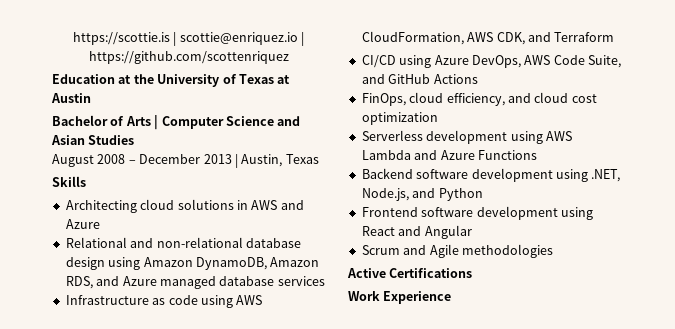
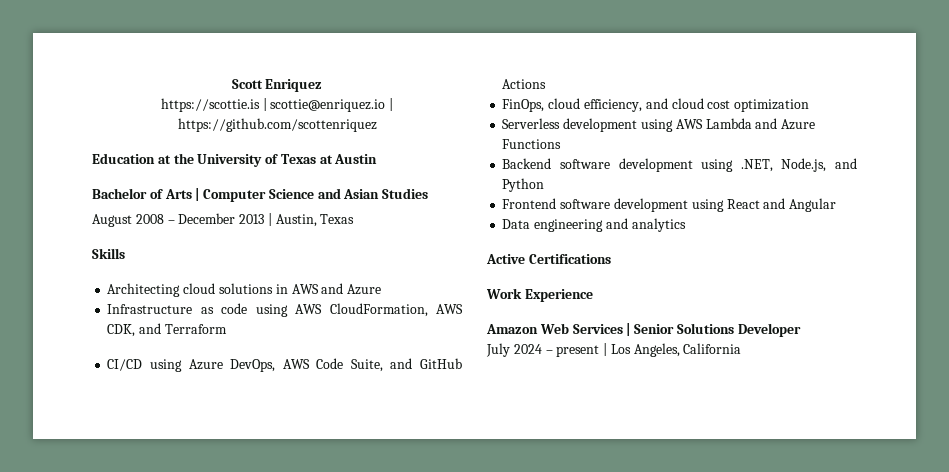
(72, 38) none -> [231,79,323,92] Scott Enriquez //
[65,237,301,248] [65,257,320,270] [65,276,325,289] // Relational and non-relational database design using Amazon DynamoDB, Amazon RDS, and Azure managed database services -> (382, 289) none
[361,244,553,258] Scrum and Agile methodologies -> [502,218,686,232] Data engineering and analytics
(452, 297) none -> [486,323,801,337] [486,343,742,357] // Amazon Web Services | Senior Solutions Developer // July 2024 – present | Los Angeles, California

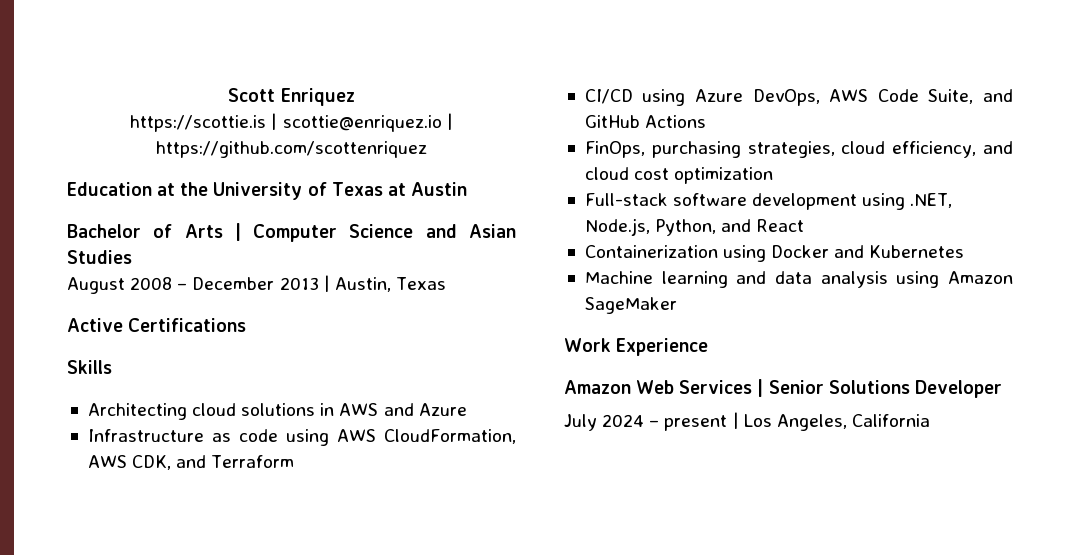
(355, 219) none -> [67,318,247,332] // Active Certifications
(545, 105) none -> [651,141,835,158] purchasing strategies,
[502,118,816,132] [502,139,562,149] [502,158,552,169] Serverless development using AWS Lambda and Azure Functions // Backend -> [584,193,668,206] Full-stack
[835,158,857,169] [502,178,545,192] [502,198,837,212] [502,218,686,232] [486,254,611,264] and Python // Frontend software development using React and Angular // Data engineering and analytics // Active Certifications -> [655,219,805,236] [584,245,965,262] [584,271,1013,288] [584,297,677,314] Python, and React // Containerization using Docker and Kubernetes // Machine learning and data analysis using Amazon SageMaker

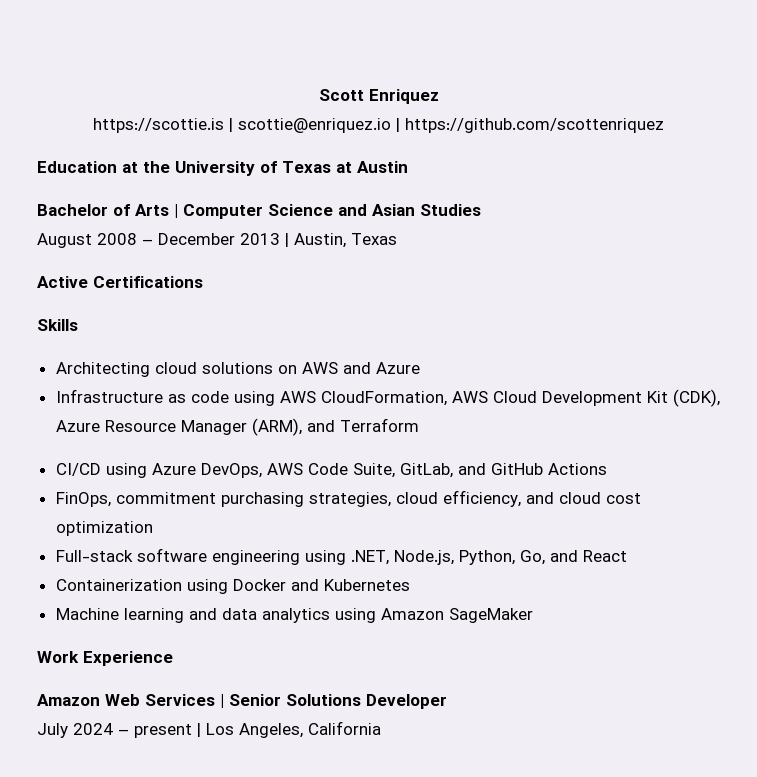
[320,403,335,416] in -> [277,365,297,374] on
[132,455,172,470] CDK, -> [492,389,720,407] [55,418,302,436] Cloud Development Kit (CDK), Azure Resource Manager (ARM),
(974, 96) none -> [399,463,453,478] GitLab,
(645, 149) none -> [115,492,216,504] commitment
[752,193,858,210] development -> [211,550,300,565] engineering
(717, 227) none -> [519,550,545,565] Go,
[820,271,888,288] analysis -> [261,608,330,623] analytics

